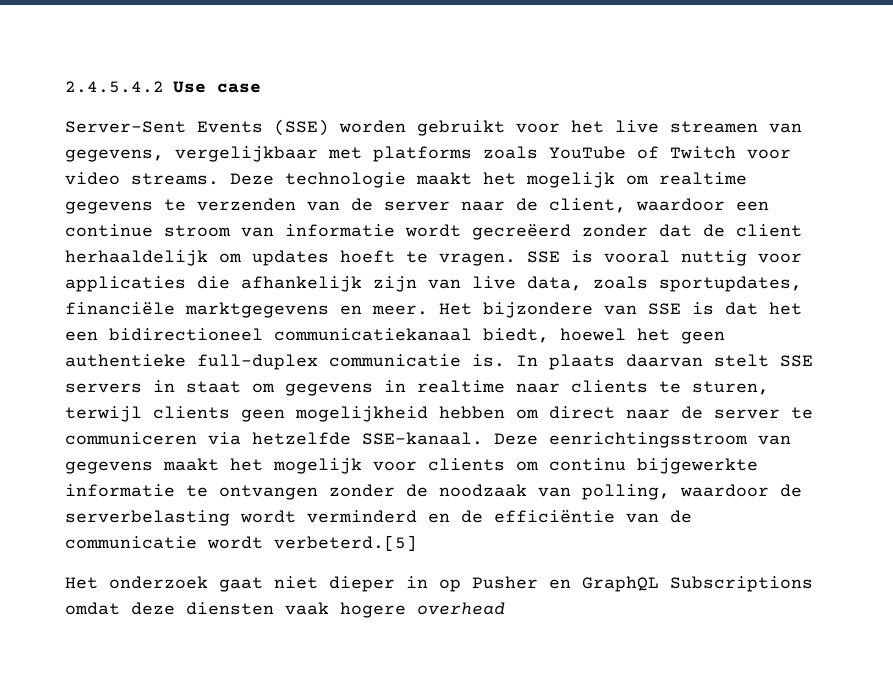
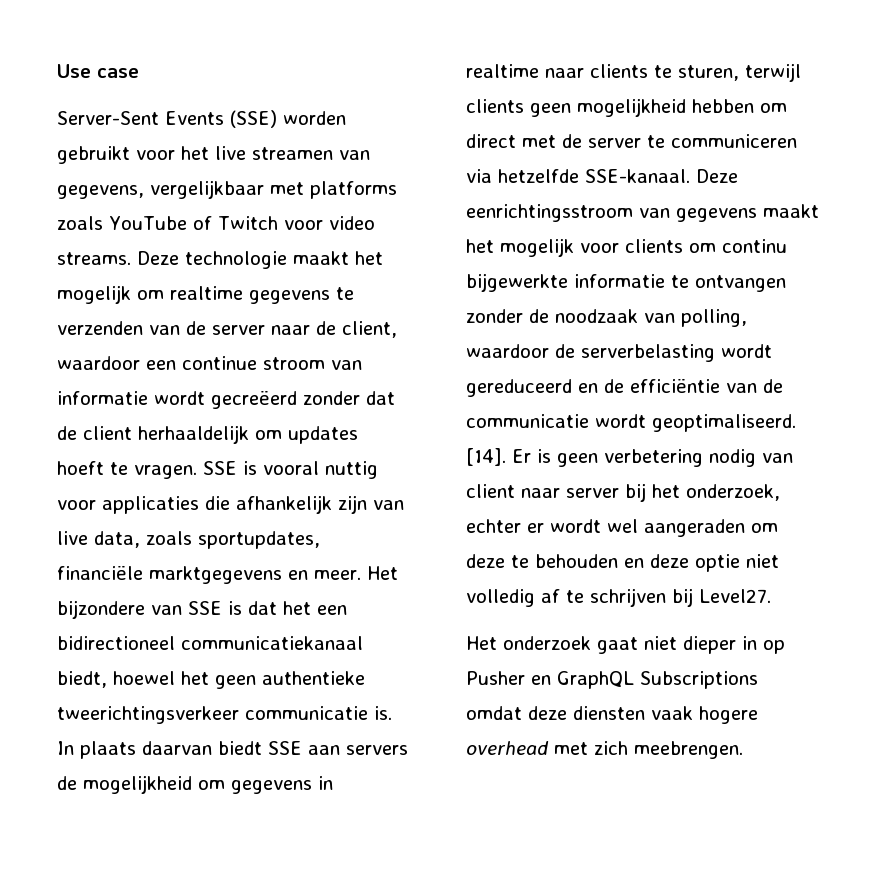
[65,81,164,93] 2.4.5.4.2 -> (57, 71) none
[197,354,318,370] full-duplex -> [57,706,239,724] tweerichtingsverkeer
[714,354,813,367] [65,380,241,393] stelt SSE servers in staat -> [218,741,408,755] [57,775,192,794] biedt SSE aan servers de mogelijkheid
[626,409,670,419] naar -> [522,135,556,148] met
[307,510,417,523] verminderd -> [466,379,572,397] gereduceerd
[274,535,417,551] verbeterd.[5] -> [652,414,796,432] [466,448,793,467] [466,483,780,502] [466,519,778,537] [466,554,779,572] [466,588,771,607] geoptimaliseerd. [14]. Er is geen verbetering nodig van client naar server bij het onderzoek, echter er wordt wel aangeraden om deze te behouden en deze optie niet volledig af te schrijven bij Level27.
(505, 608) none -> [554,741,743,759] met zich meebrengen.

